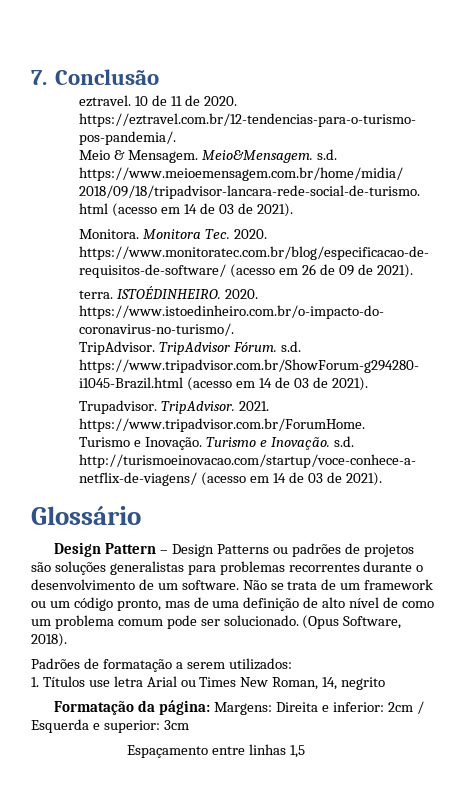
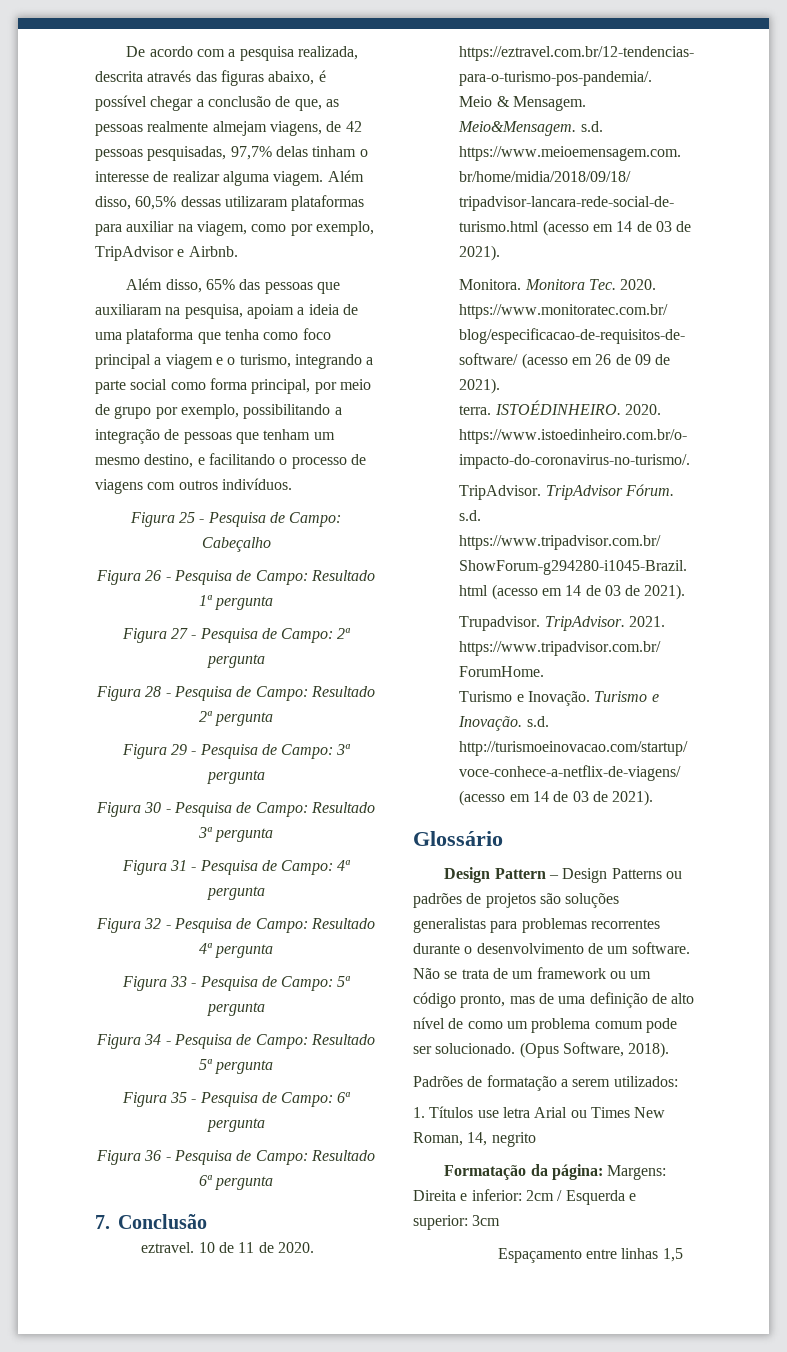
(31, 77) none -> [126,46,358,61] [95,70,326,86] [95,95,339,111] [95,121,362,136] [95,146,368,161] [95,170,364,186] [95,195,365,211] [95,221,374,236] [95,246,238,261] [126,278,340,294] [95,304,358,319] [95,328,331,344] [95,354,374,369] [95,378,371,394] [95,404,342,419] [95,429,335,444] [95,453,366,469] [95,478,292,494] [129,512,342,527] [201,537,271,552] [96,570,375,585] [199,595,273,610] [121,628,352,643] [206,654,265,668] [96,686,375,701] [199,711,273,726] [121,744,352,759] [206,770,265,784] [96,802,375,817] [198,827,273,842] [121,860,352,875] [206,886,265,900] [96,918,375,933] [199,943,273,958] [121,976,352,991] [206,1002,265,1016] [96,1034,375,1049] [199,1059,273,1074] [121,1092,352,1107] [206,1118,265,1132] [96,1150,375,1165] [199,1175,273,1190] De acordo com a pesquisa realizada, descrita através das figuras abaixo, é possível chegar a conclusão de que, as pessoas realmente almejam viagens, de 42 pessoas pesquisadas, 97,7% delas tinham o interesse de realizar alguma viagem. Além disso, 60,5% dessas utilizaram plataformas para auxiliar na viagem, como por exemplo, TripAdvisor e Airbnb. // Além disso, 65% das pessoas que auxiliaram na pesquisa, apoiam a ideia de uma plataforma que tenha como foco principal a viagem e o turismo, integrando a parte social como forma principal, por meio de grupo por exemplo, possibilitando a integração de pessoas que tenham um mesmo destino, e facilitando o processo de viagens com outros indivíduos. // Figura 25 - Pesquisa de Campo: Cabeçalho // Figura 26 - Pesquisa de Campo: Resultado 1ª pergunta // Figura 27 - Pesquisa de Campo: 2ª pergunta // Figura 28 - Pesquisa de Campo: Resultado 2ª pergunta // Figura 29 - Pesquisa de Campo: 3ª pergunta // Figura 30 - Pesquisa de Campo: Resultado 3ª pergunta // Figura 31 - Pesquisa de Campo: 4ª pergunta // Figura 32 - Pesquisa de Campo: Resultado 4ª pergunta // Figura 33 - Pesquisa de Campo: 5ª pergunta // Figura 34 - Pesquisa de Campo: Resultado 5ª pergunta // Figura 35 - Pesquisa de Campo: 6ª pergunta // Figura 36 - Pesquisa de Campo: Resultado 6ª pergunta //

